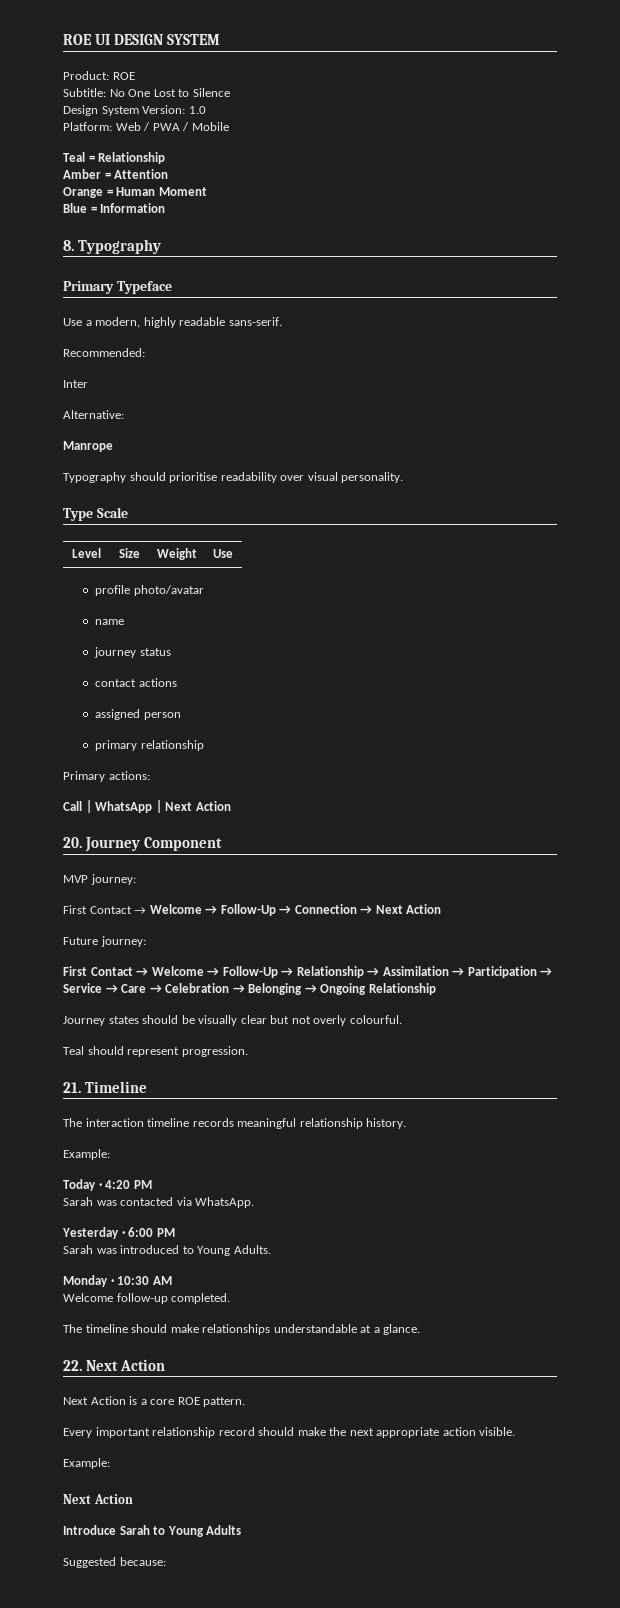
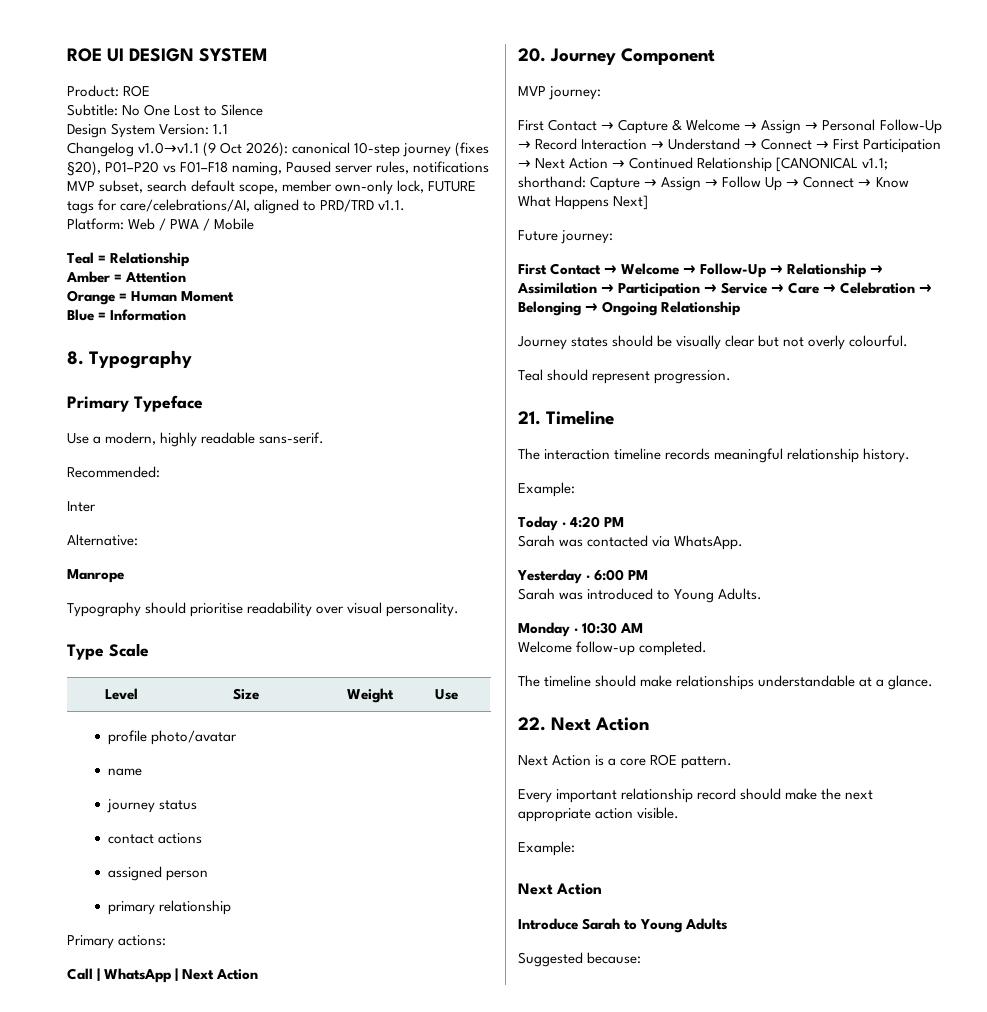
[188,106,206,114] 1.0 -> [213,124,229,135] [67,142,490,157] [67,161,490,176] [67,180,477,195] [67,199,406,214] 1.1 // Changelog v1.0→v1.1 (9 Oct 2026): canonical 10-step journey (fixes §20), P01–P20 vs F01–F18 naming, Paused server rules, notifications MVP subset, search default scope, member own-only lock, FUTURE tags for care/celebrations/AI, aligned to PRD/TRD v1.1.
[149,904,442,916] Welcome → Follow-Up → Connection → Next Action -> [618,119,942,134] [518,138,942,153] [518,157,889,172] [518,176,909,191] [518,195,649,210] Capture & Welcome → Assign → Personal Follow-Up → Record Interaction → Understand → Connect → First Participation → Next Action → Continued Relationship [CANONICAL v1.1; shorthand: Capture → Assign → Follow Up → Connect → Know What Happens Next]

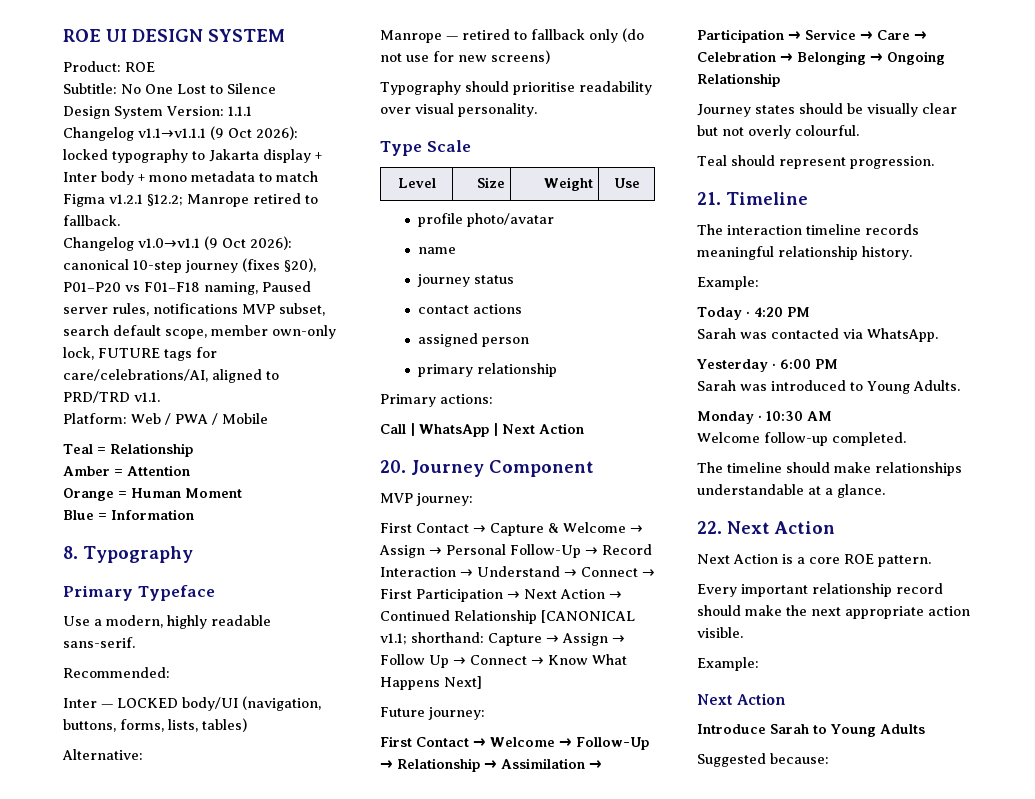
[213,124,229,135] 1.1 -> [228,106,252,116] [63,126,298,141] [63,149,322,163] [63,171,318,185] [63,193,318,207] [63,215,120,226] 1.1.1 // Changelog v1.1→v1.1.1 (9 Oct 2026): locked typography to Jakarta display + Inter body + mono metadata to match Figma v1.2.1 §12.2; Manrope retired to fallback.
[67,534,138,546] [67,569,124,583] // Alternative: // Manrope -> [101,696,321,711] [63,718,247,732] [62,749,143,760] [380,28,644,43] [380,50,550,64] — LOCKED body/UI (navigation, buttons, forms, lists, tables) // Alternative: // Manrope — retired to fallback only (do not use for new screens)

